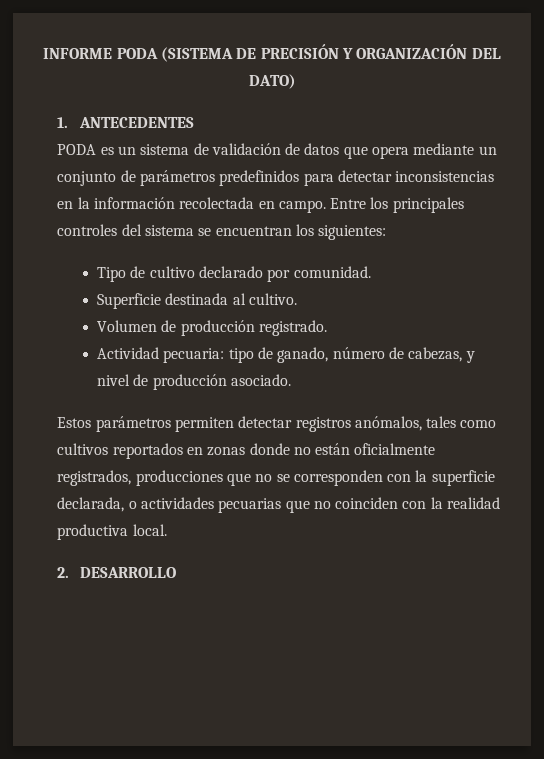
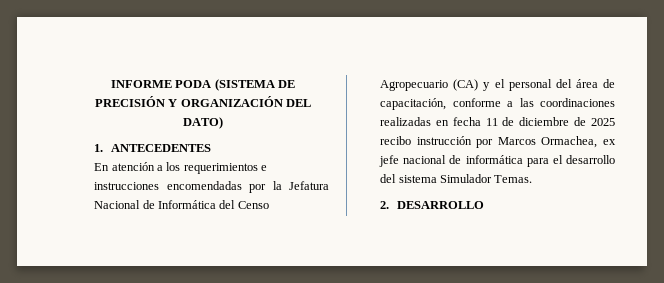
[57,143,497,159] [57,170,495,186] [57,197,464,213] [57,224,387,240] [97,266,371,282] [97,293,298,309] [97,320,328,336] [97,347,475,363] [97,374,292,390] [57,416,497,432] [57,443,436,459] [57,470,495,486] [57,497,501,513] [57,524,167,540] PODA es un sistema de validación de datos que opera mediante un conjunto de parámetros predefinidos para detectar inconsistencias en la información recolectada en campo. Entre los principales controles del sistema se encuentran los siguientes: // Tipo de cultivo declarado por comunidad. // Superficie destinada al cultivo. // Volumen de producción registrado. // Actividad pecuaria: tipo de ganado, número de cabezas, y nivel de producción asociado. // Estos parámetros permiten detectar registros anómalos, tales como cultivos reportados en zonas donde no están oficialmente registrados, producciones que no se corresponden con la superficie declarada, o actividades pecuarias que no coinciden con la realidad productiva local. -> [94,162,268,174] [94,181,329,193] [94,200,269,209] [380,79,615,91] [380,98,615,110] [380,117,615,126] [380,136,616,148] [379,155,615,167] [380,174,533,183] En atención a los requerimientos e instrucciones encomendadas por la Jefatura Nacional de Informática del Censo Agropecuario (CA) y el personal del área de capacitación, conforme a las coordinaciones realizadas en fecha 11 de diciembre de 2025 recibo instrucción por Marcos Ormachea, ex jefe nacional de informática para el desarrollo del sistema Simulador Temas.

